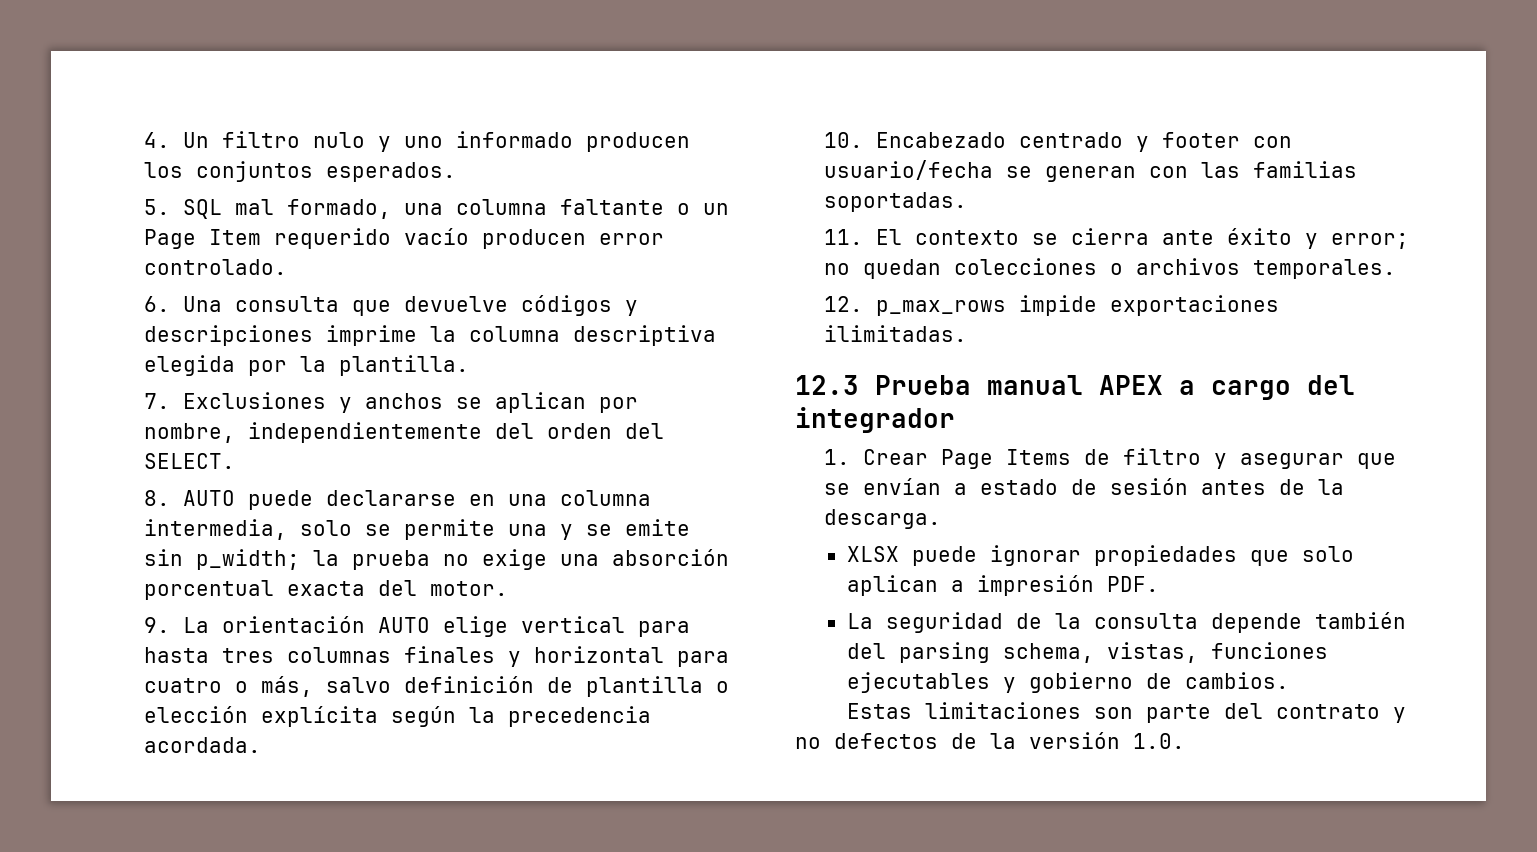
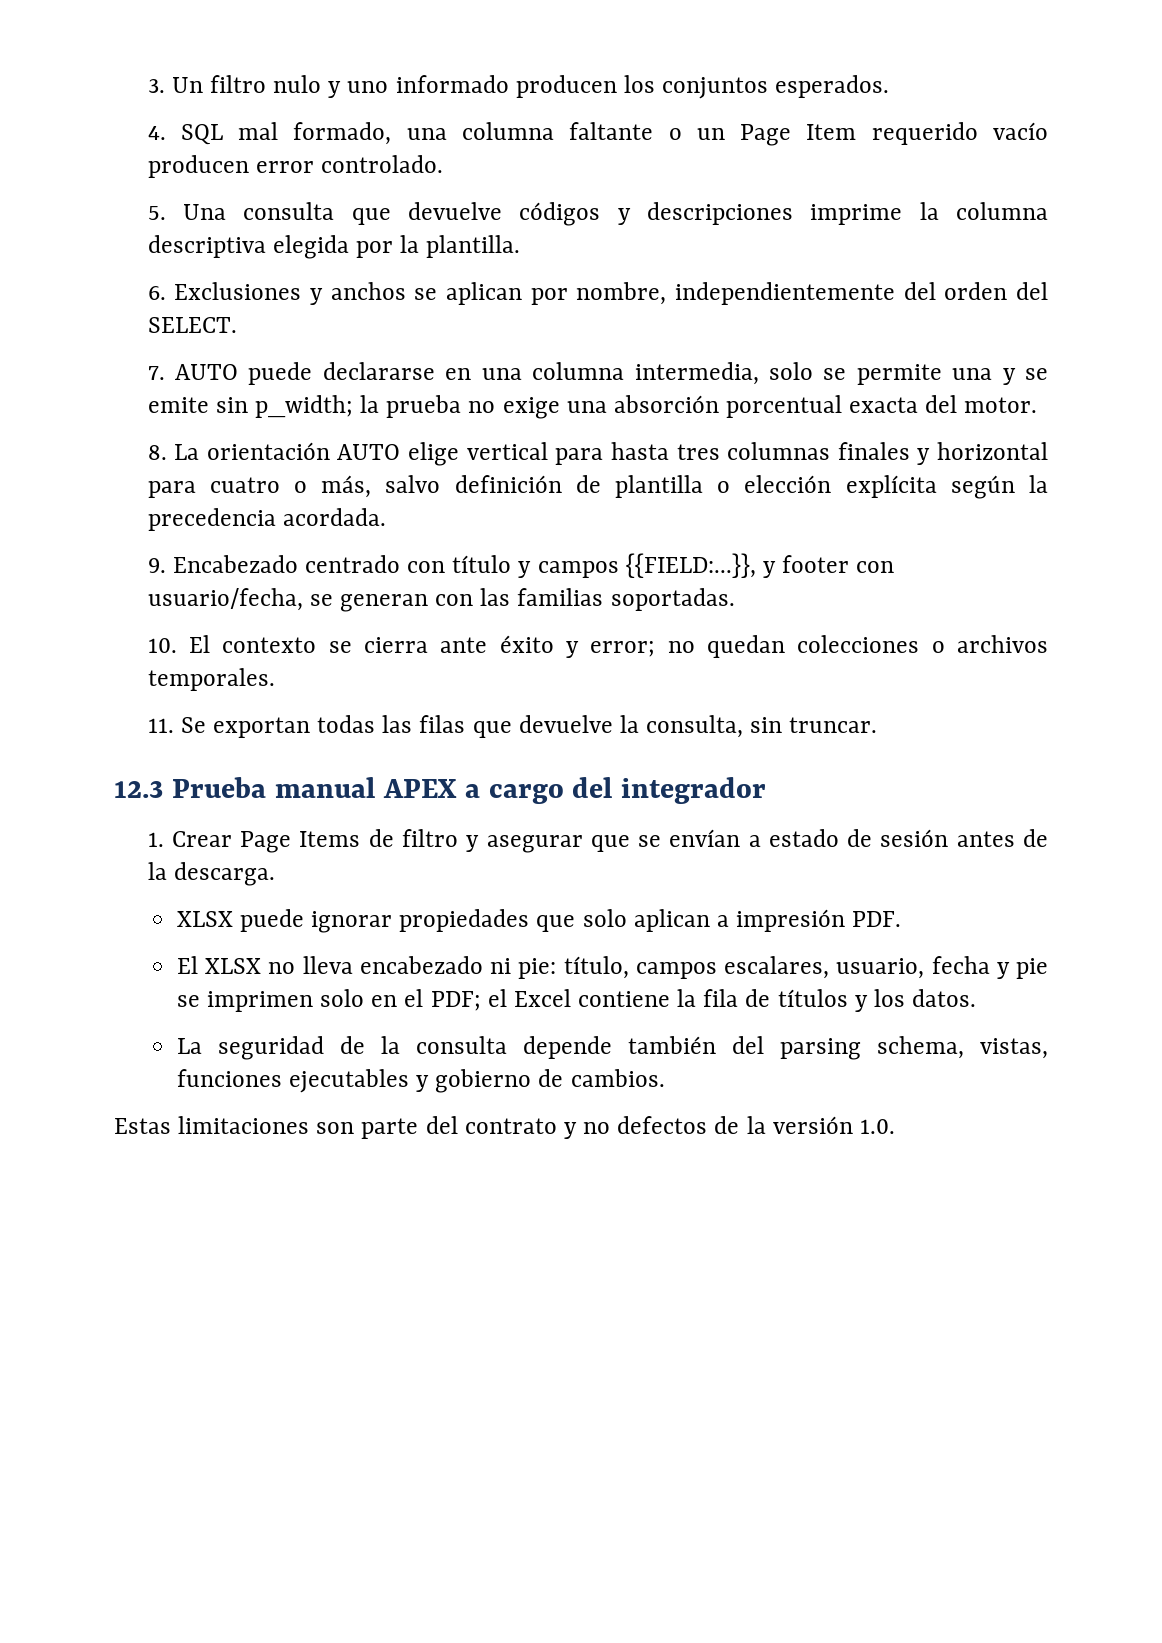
[144,132,171,148] 4. -> [147,79,165,93] 3.
[144,199,171,215] 5. -> [147,126,166,140] 4.
[144,296,171,312] 6. -> [147,206,166,220] 5.
[144,393,171,409] 7. -> [147,286,166,300] 6.
[144,490,171,506] 8. -> [147,366,165,380] 7.
[144,617,171,633] 9. -> [147,445,167,460] 8.
[824,132,864,148] 10. -> [147,558,166,573] 9.
(1124, 140) none -> [407,553,756,578] con título y campos {{FIELD:...}},
[824,160,994,180] usuario/fecha -> [147,588,303,611] usuario/fecha,
[824,229,864,245] 11. -> [147,638,177,653] 10.
[824,295,1280,316] [824,325,968,342] 12. p_max_rows impide exportaciones ilimitadas. -> [147,715,878,738] 11. Se exportan todas las filas que devuelve la consulta, sin truncar.
(1159, 584) none -> [176,956,1049,979] [176,989,977,1012] // El XLSX no lleva encabezado ni pie: título, campos escalares, usuario, fecha y pie se imprimen solo en el PDF; el Excel contiene la fila de títulos y los datos.

